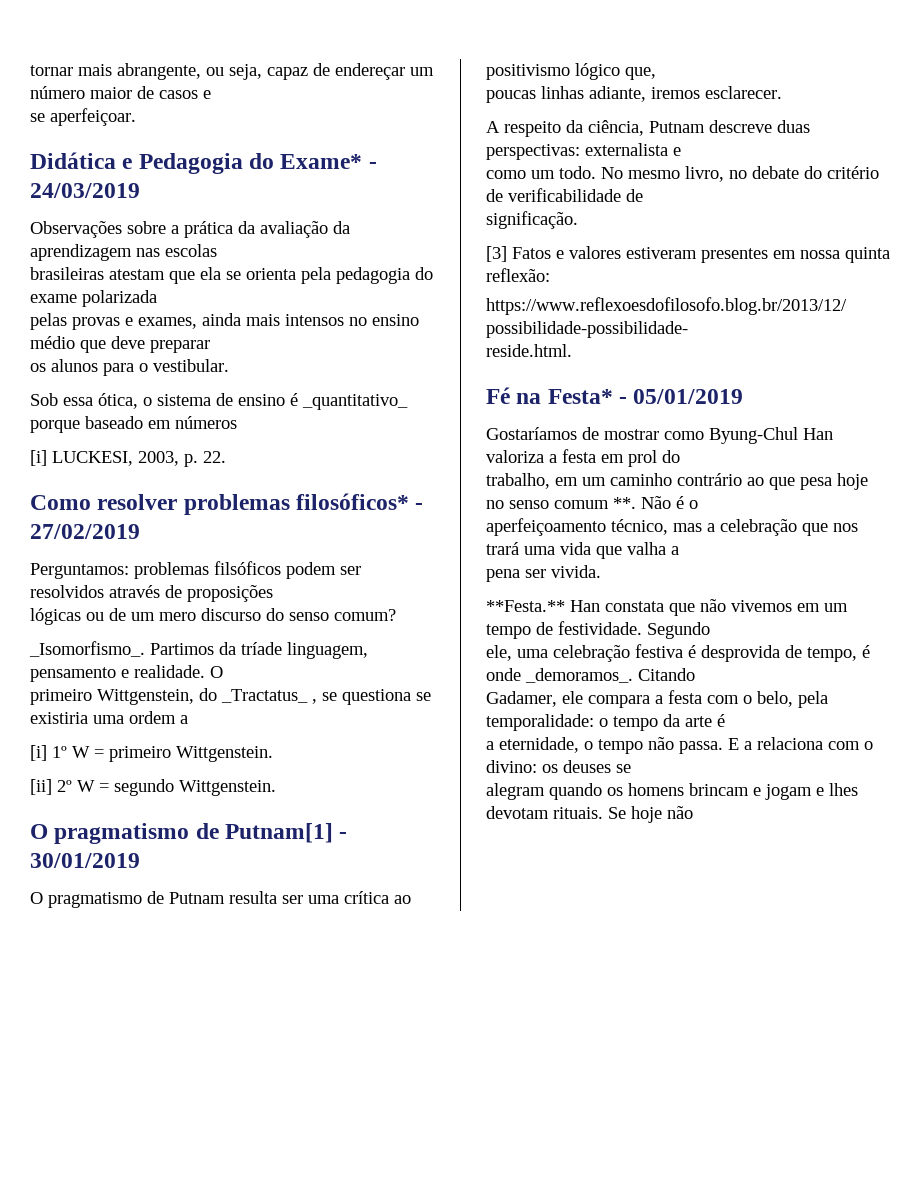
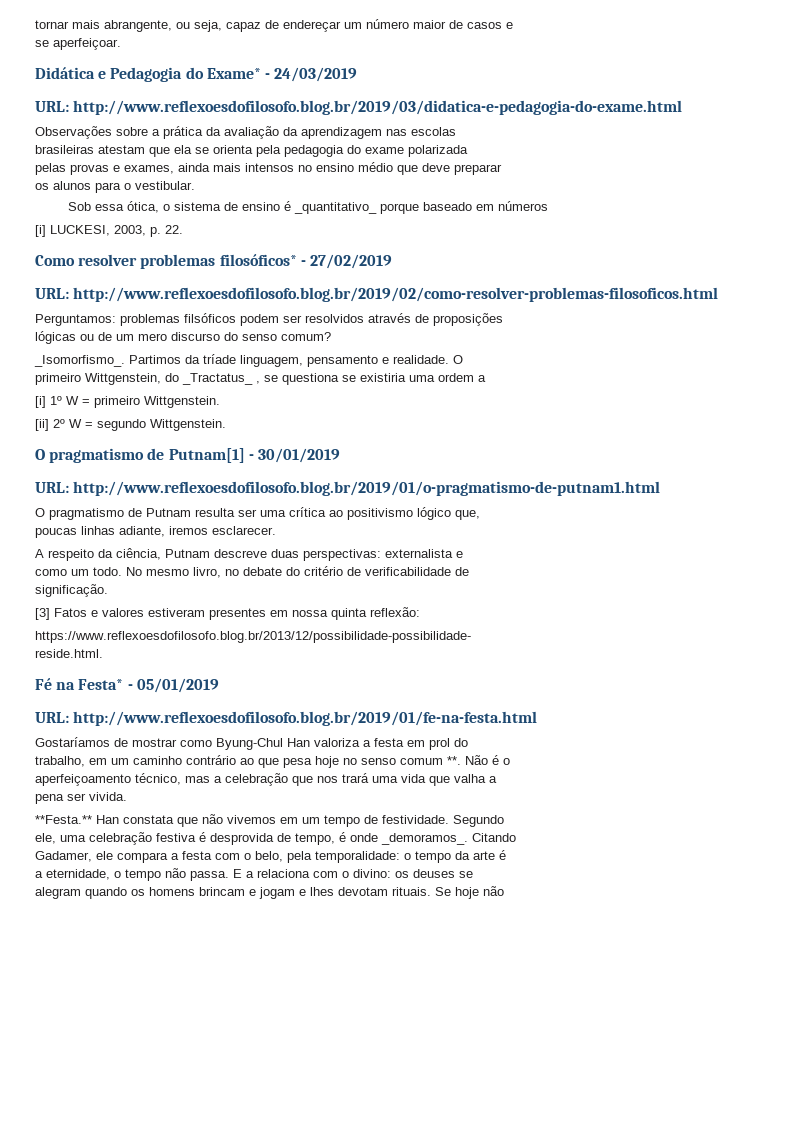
(140, 190) none -> [35,100,683,115] // URL: http://www.reflexoesdofilosofo.blog.br/2019/03/didatica-e-pedagogia-do-exame.html
(140, 531) none -> [35,287,719,302] // URL: http://www.reflexoesdofilosofo.blog.br/2019/02/como-resolver-problemas-filosoficos.html
(140, 860) none -> [35,481,661,496] // URL: http://www.reflexoesdofilosofo.blog.br/2019/01/o-pragmatismo-de-putnam1.html
(744, 396) none -> [35,711,538,726] // URL: http://www.reflexoesdofilosofo.blog.br/2019/01/fe-na-festa.html

